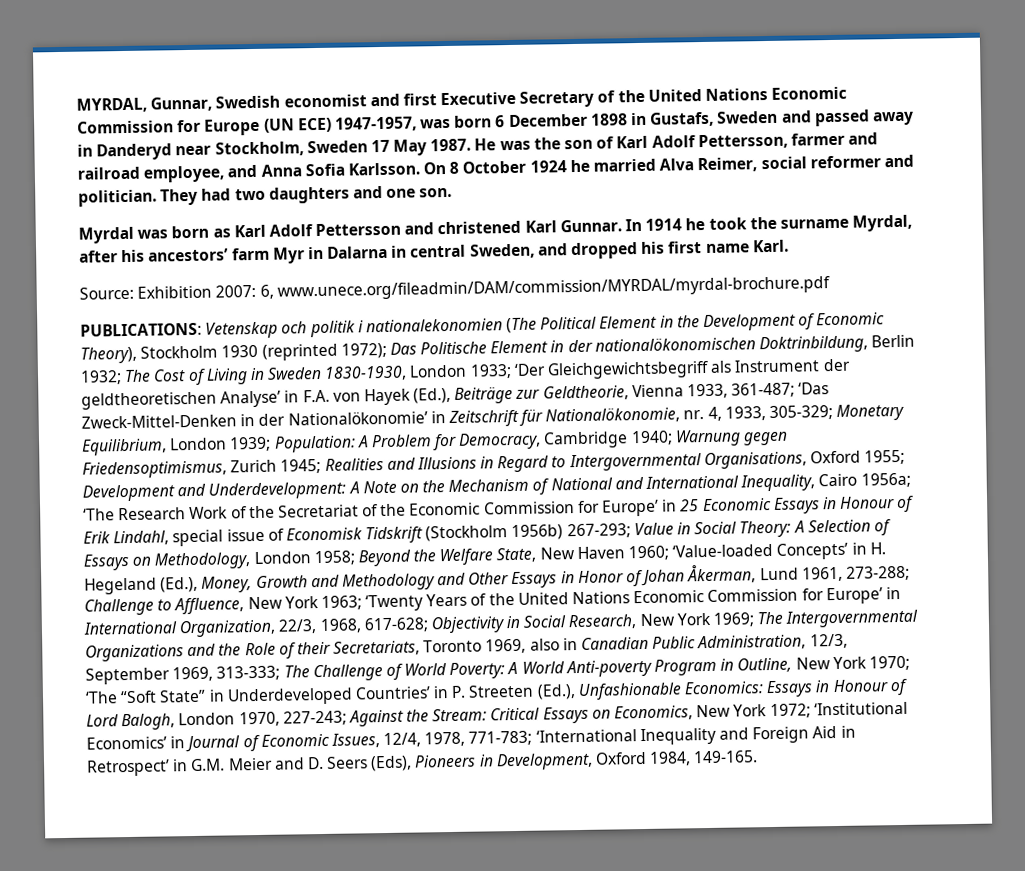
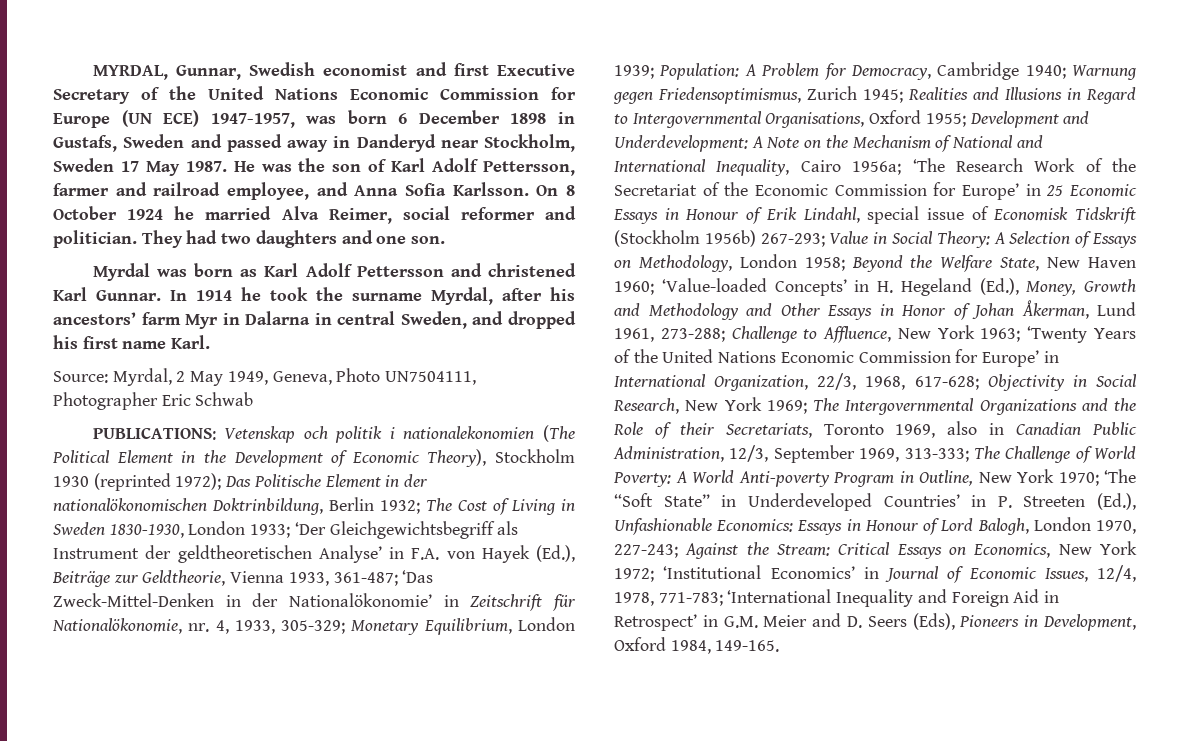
[137,276,830,301] Exhibition 2007: 6, www.unece.org/fileadmin/DAM/commission/MYRDAL/myrdal-brochure.pdf -> [112,368,477,386] [53,392,254,410] Myrdal, 2 May 1949, Geneva, Photo UN7504111, Photographer Eric Schwab

